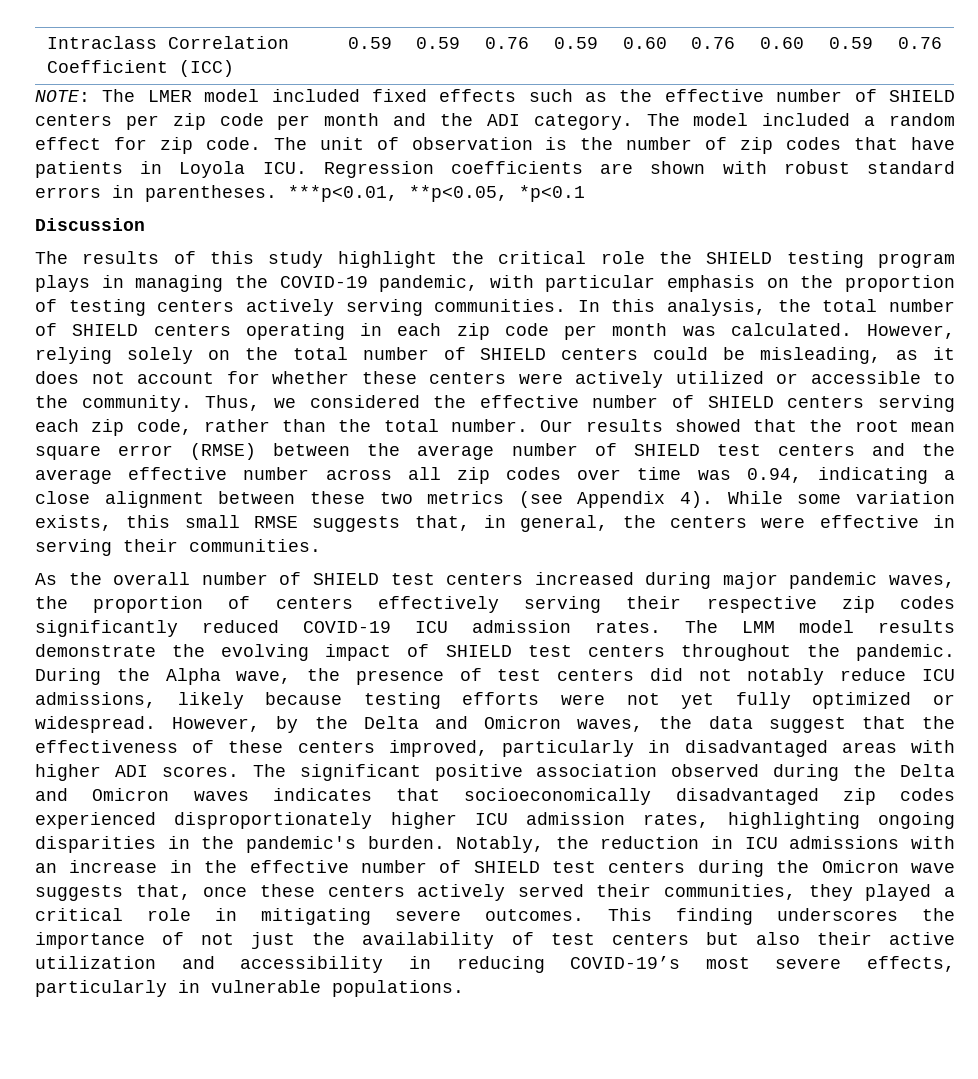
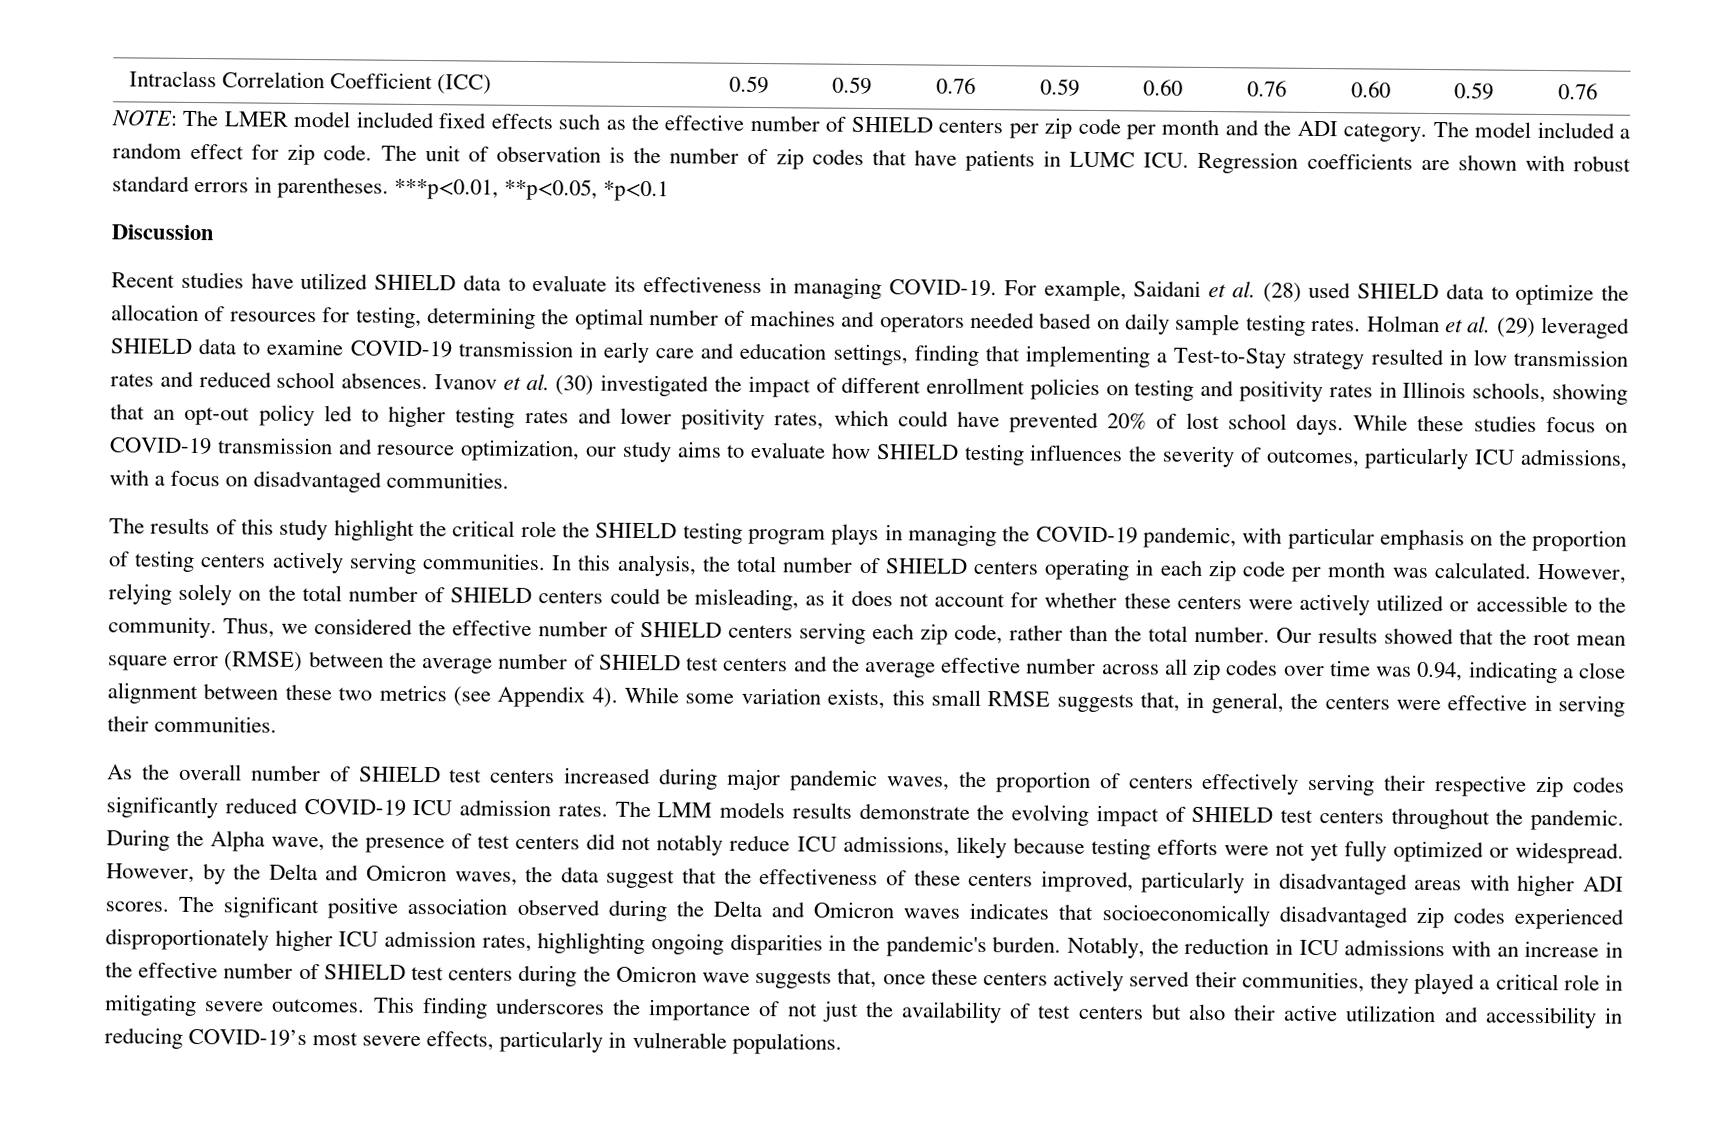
[179,161,246,178] Loyola -> [1069,151,1136,168] LUMC
(145, 224) none -> [111,271,1629,306] [111,304,1630,339] [110,338,1628,370] [110,370,1629,405] [110,403,1628,436] [109,437,1628,470] [109,469,510,493] // Recent studies have utilized SHIELD data to evaluate its effectiveness in managing COVID-19. For example, Saidani et al. (28) used SHIELD data to optimize the allocation of resources for testing, determining the optimal number of machines and operators needed based on daily sample testing rates. Holman et al. (29) leveraged SHIELD data to examine COVID-19 transmission in early care and education settings, finding that implementing a Test-to-Stay strategy resulted in low transmission rates and reduced school absences. Ivanov et al. (30) investigated the impact of different enrollment policies on testing and positivity rates in Illinois schools, showing that an opt-out policy led to higher testing rates and lower positivity rates, which could have prevented 20% of lost school days. While these studies focus on COVID-19 transmission and resource optimization, our study aims to evaluate how SHIELD testing influences the severity of outcomes, particularly ICU admissions, with a focus on disadvantaged communities.
[799,620,854,633] model -> [719,801,785,819] models

